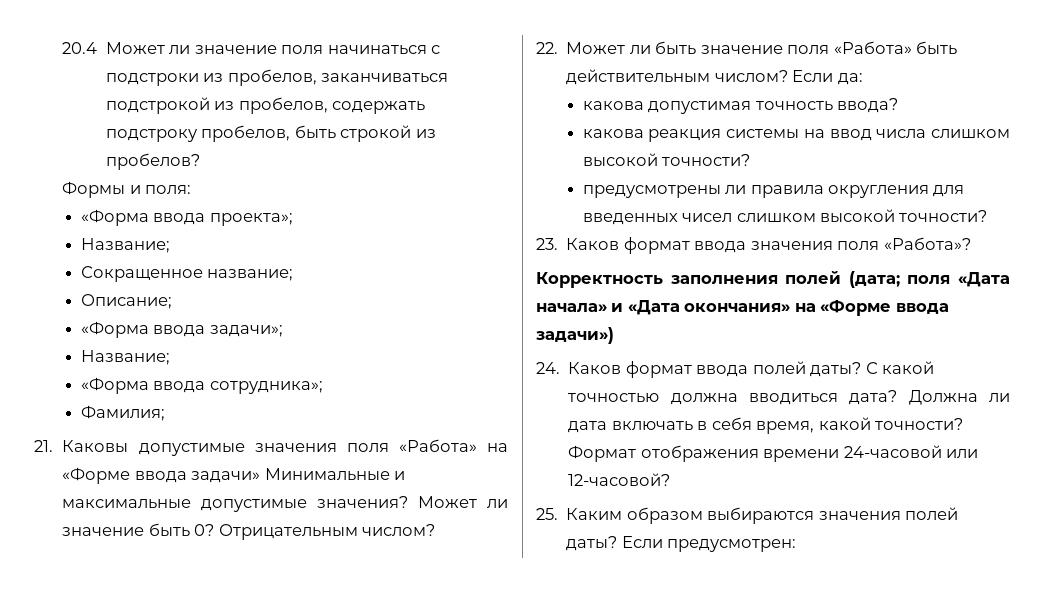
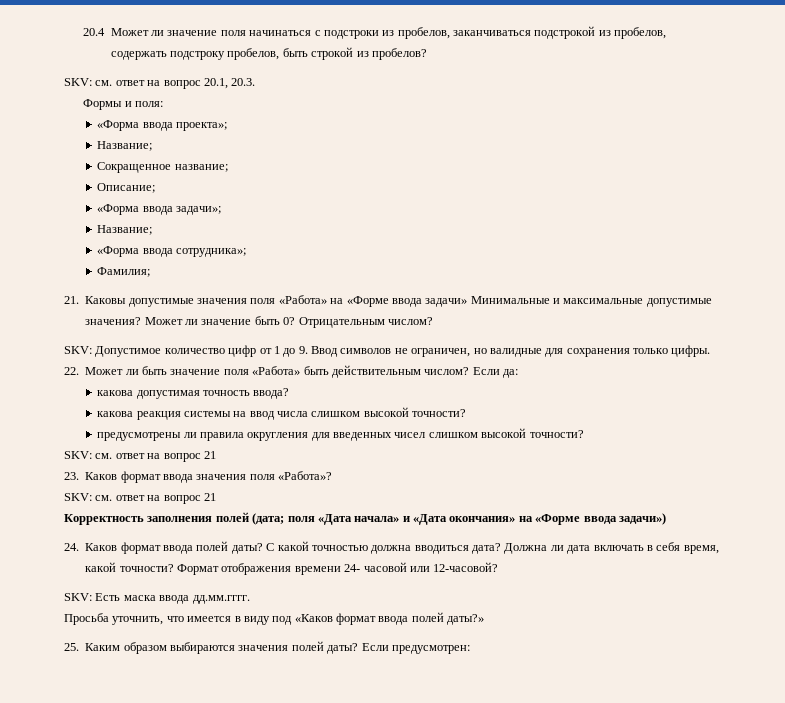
(200, 161) none -> [64,78,256,89] // SKV: см. ответ на вопрос 20.1, 20.3.
(436, 530) none -> [64,345,711,357] // SKV: Допустимое количество цифр от 1 до 9. Ввод символов не ограничен, но валидные для сохранения только цифры.
(988, 216) none -> [64,451,216,462] // SKV: см. ответ на вопрос 21
(971, 243) none -> [64,493,216,504] // SKV: см. ответ на вопрос 21
[843,445,942,458] 24-часовой -> [344,562,407,572] 24- часовой
(671, 479) none -> [64,593,250,604] [64,612,485,625] // SKV: Есть маска ввода дд.мм.гггг. // Просьба уточнить, что имеется в виду под «Каков формат ввода полей даты?»

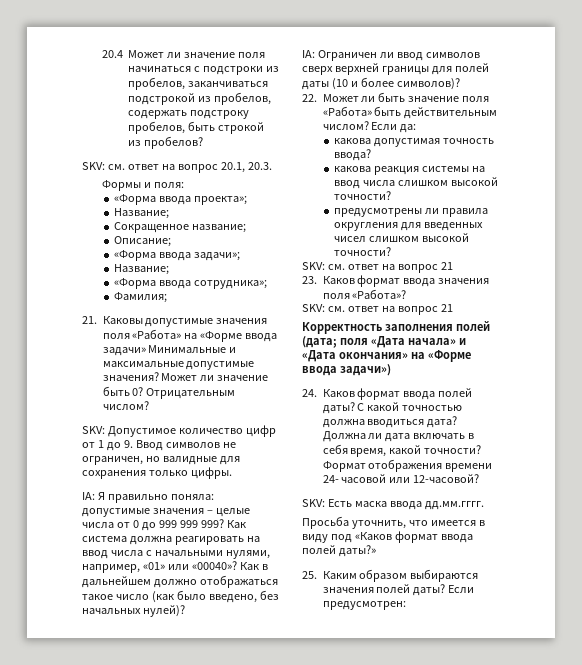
(711, 351) none -> [82,492,214,503] [82,508,250,517] [82,519,246,531] [82,536,260,545] [82,550,270,559] [82,561,268,573] [82,575,278,588] [82,590,279,603] [82,605,185,617] [302,50,480,61] [302,63,489,75] [302,77,460,90] // IA: Я правильно поняла: допустимые значения – целые числа от 0 до 999 999 999? Как система должна реагировать на ввод числа с начальными нулями, например, «01» или «00040»? Как в дальнейшем должно отображаться такое число (как было введено, без начальных нулей)? // IA: Ограничен ли ввод символов сверх верхней границы для полей даты (10 и более символов)?

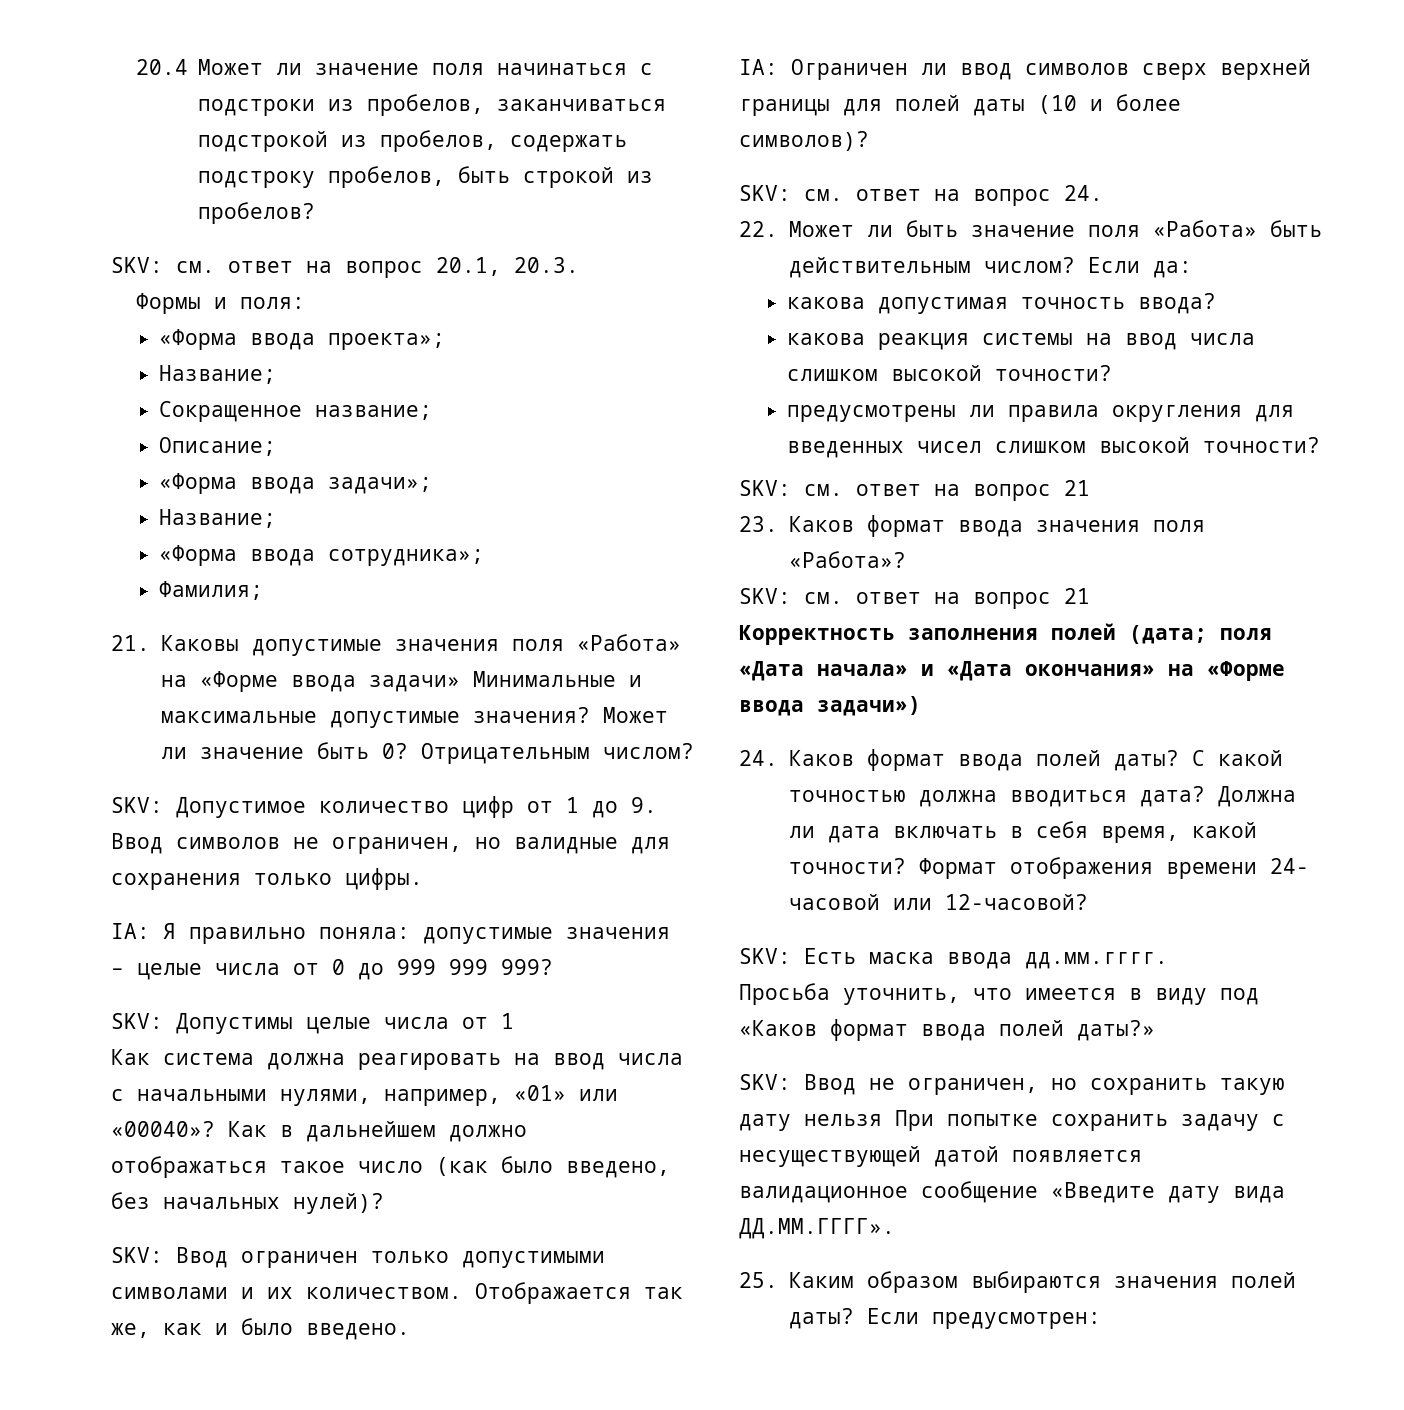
(224, 523) none -> [111,1013,514,1034] // SKV: Допустимы целые числа от 1 //
(185, 611) none -> [111,1247,605,1268] [111,1282,683,1304] [111,1318,410,1340] // SKV: Ввод ограничен только допустимыми символами и их количеством. Отображается так же, как и было введено.
(460, 84) none -> [739,185,1103,206] // SKV: см. ответ на вопрос 24.
(376, 551) none -> [739,1074,1285,1095] [739,1110,1285,1131] [739,1146,1142,1167] [739,1181,1285,1203] [739,1218,895,1239] // SKV: Ввод не ограничен, но сохранить такую дату нельзя При попытке сохранить задачу с несуществующей датой появляется валидационное сообщение «Введите дату вида ДД.ММ.ГГГГ».

